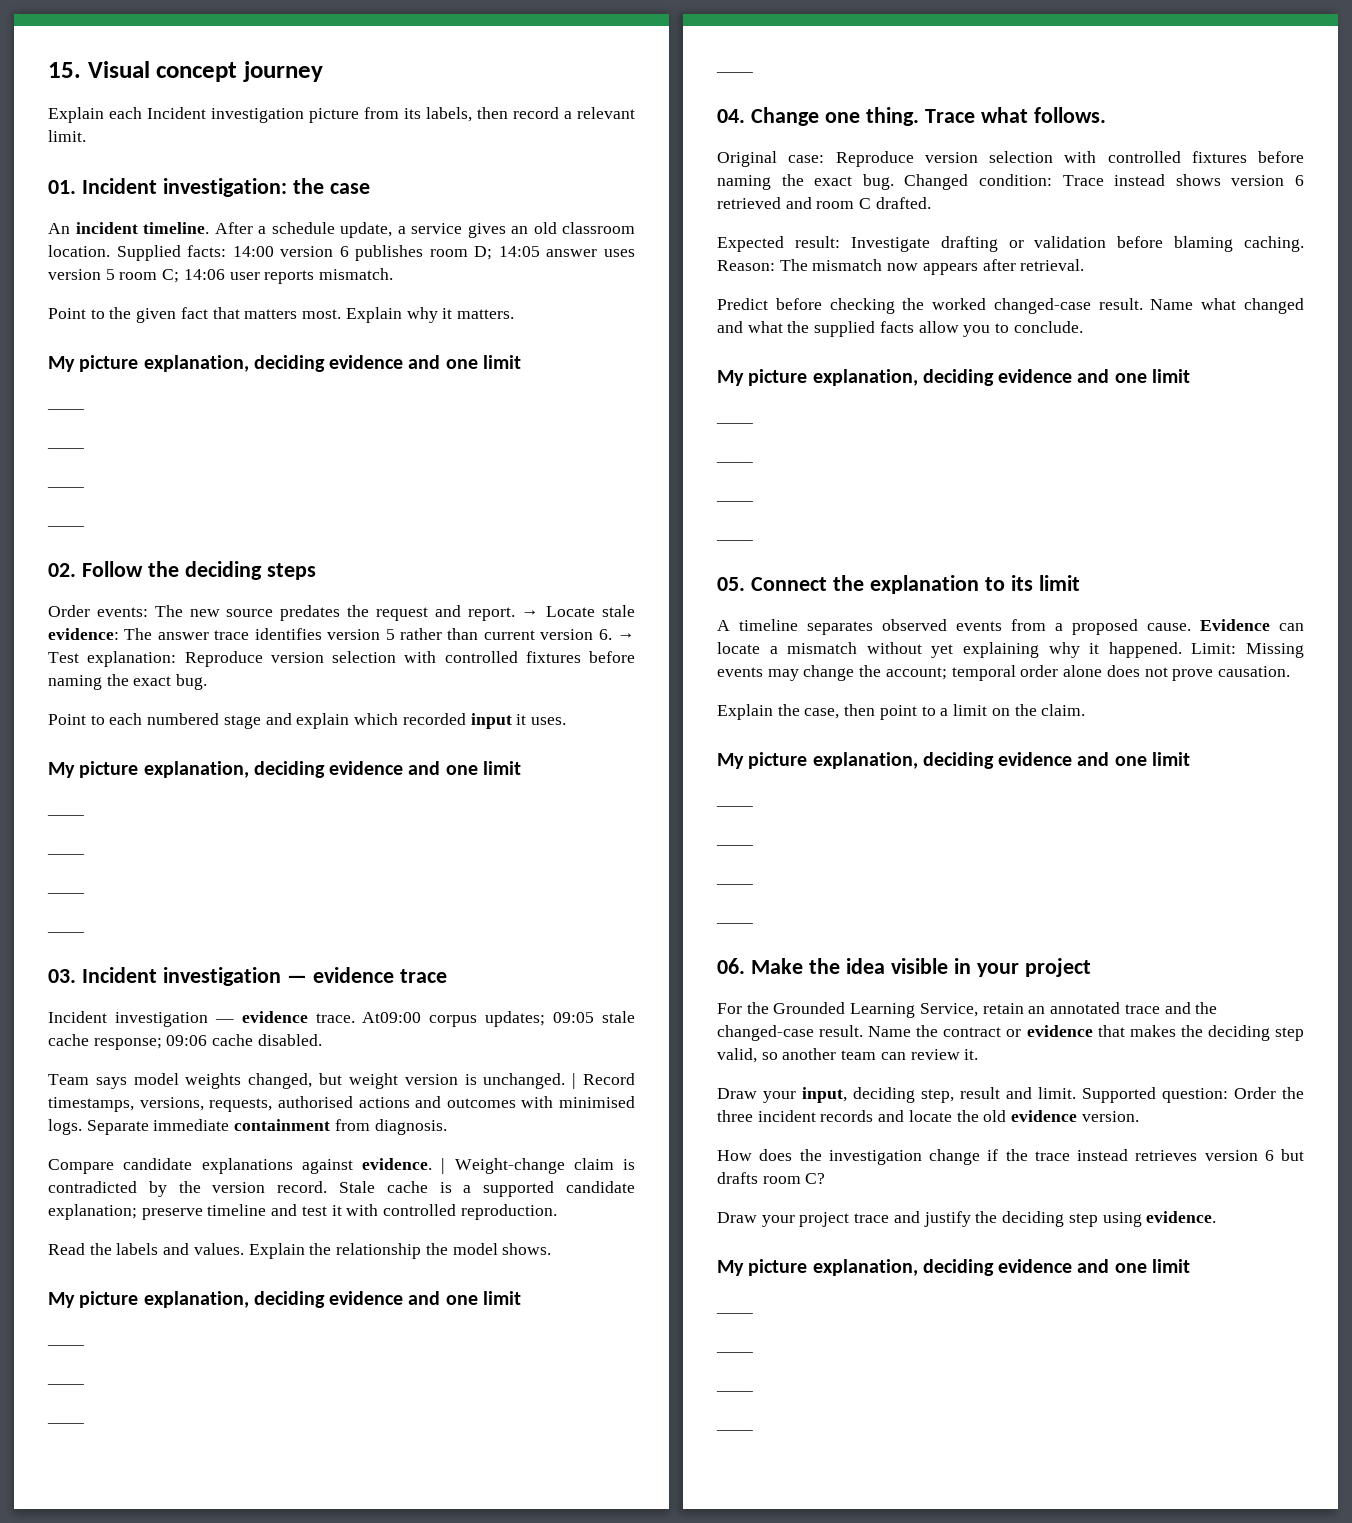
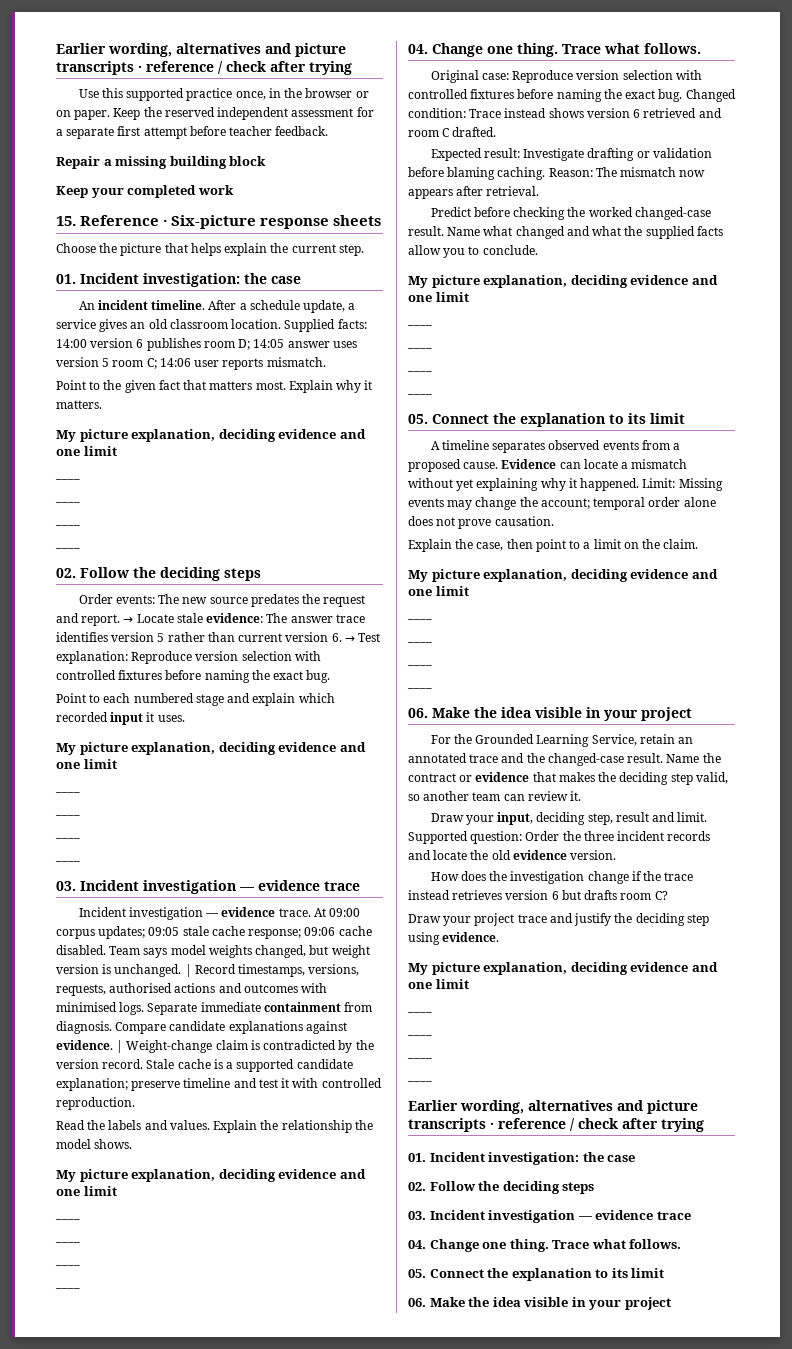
[48,61,323,82] [48,107,635,123] [48,130,86,142] 15. Visual concept journey // Explain each Incident investigation picture from its labels, then record a relevant limit. -> [56,43,346,57] [56,61,352,75] [78,88,369,101] [56,107,374,120] [56,126,329,139] [56,156,267,169] [56,185,234,198] [56,215,382,229] [56,243,364,256] Earlier wording, alternatives and picture transcripts · reference / check after trying // Use this supported practice once, in the browser or on paper. Keep the reserved independent assessment for a separate first attempt before teacher feedback. // Repair a missing building block // Keep your completed work // 15. Reference · Six-picture response sheets // Choose the picture that helps explain the current step.
[362,1012,422,1023] At09:00 -> [313,908,361,917] At 09:00
(322, 1040) // -> (106, 950) none
(447, 1127) // -> (112, 1027) none
(753, 1430) none -> [408,1100,698,1114] [408,1118,704,1132] [408,1152,636,1165] [408,1181,595,1194] [408,1210,691,1223] [408,1239,682,1252] [408,1268,665,1281] [408,1297,671,1310] // Earlier wording, alternatives and picture transcripts · reference / check after trying // 01. Incident investigation: the case // 02. Follow the deciding steps // 03. Incident investigation — evidence trace // 04. Change one thing. Trace what follows. // 05. Connect the explanation to its limit // 06. Make the idea visible in your project

